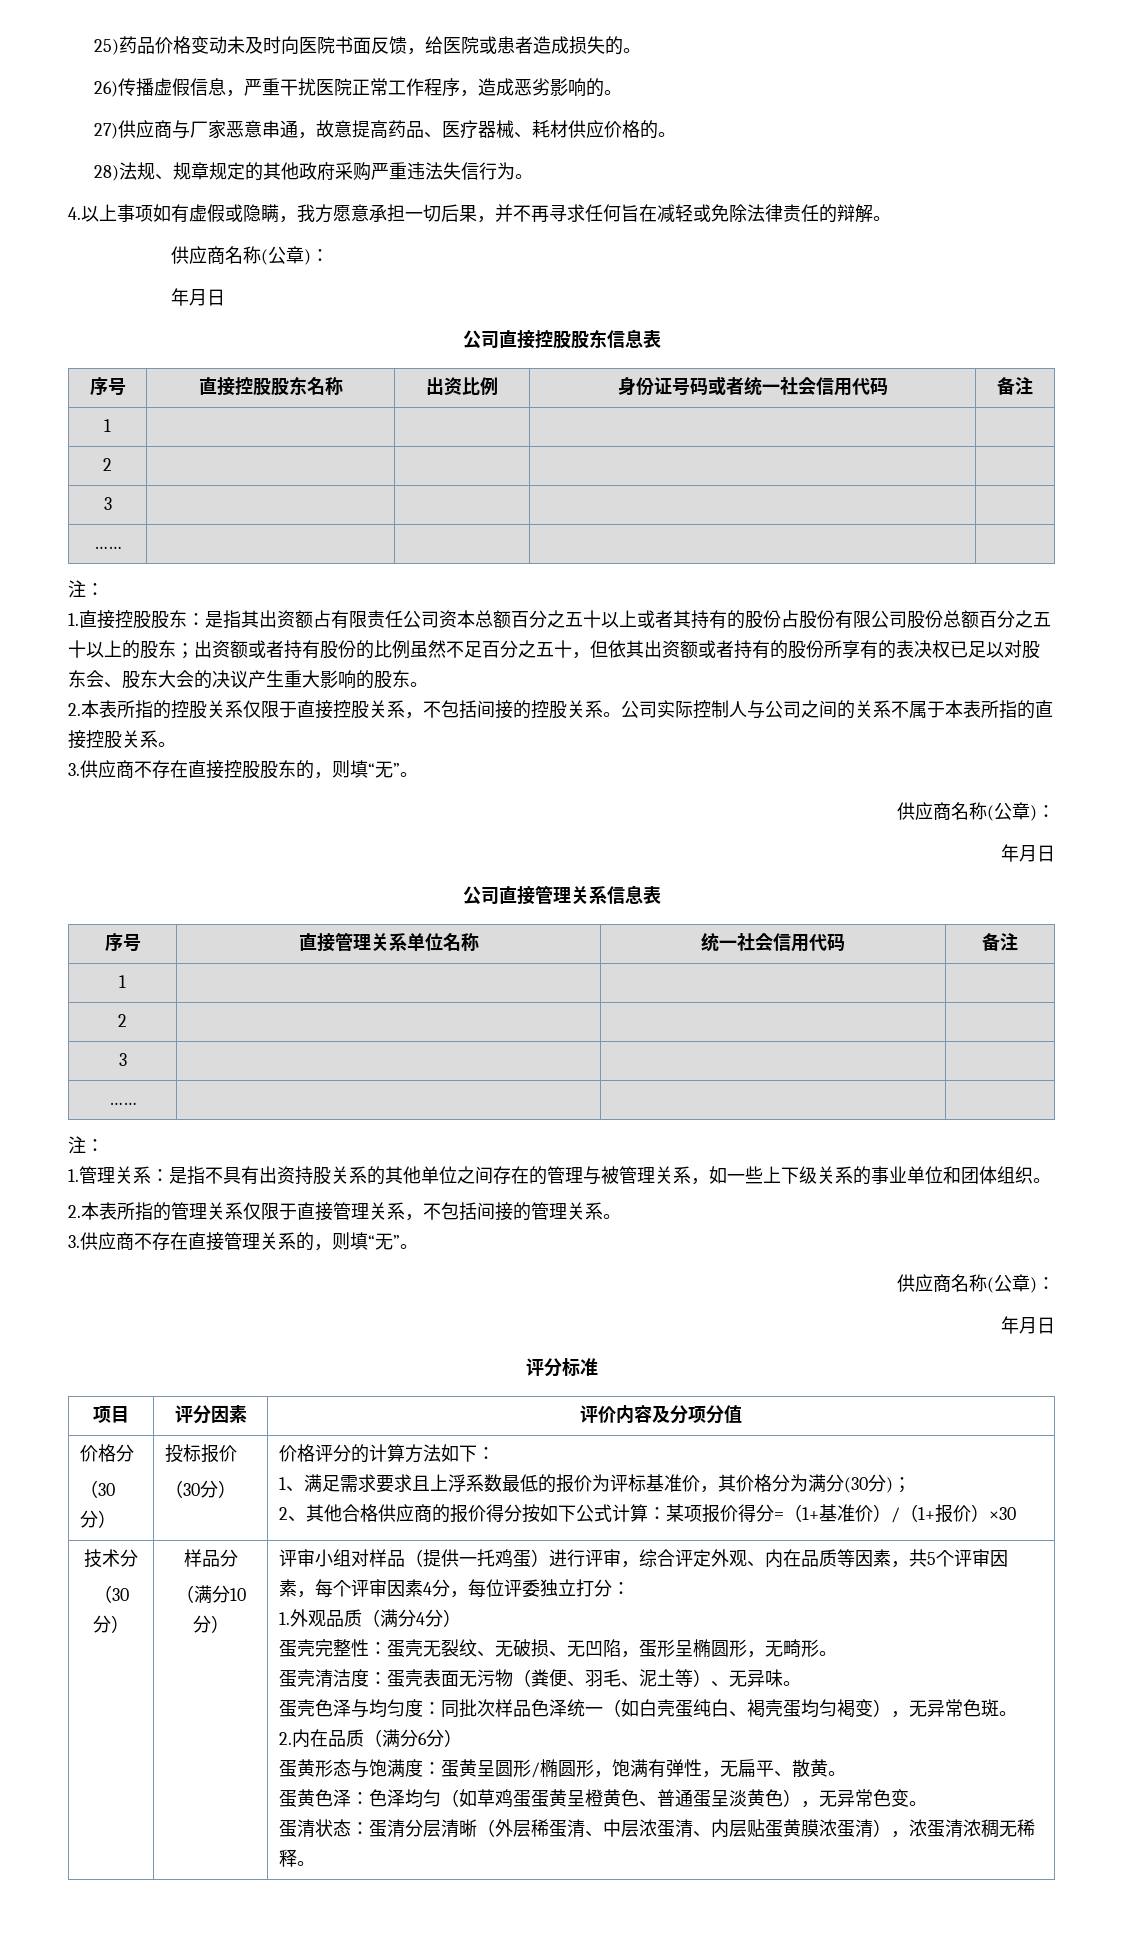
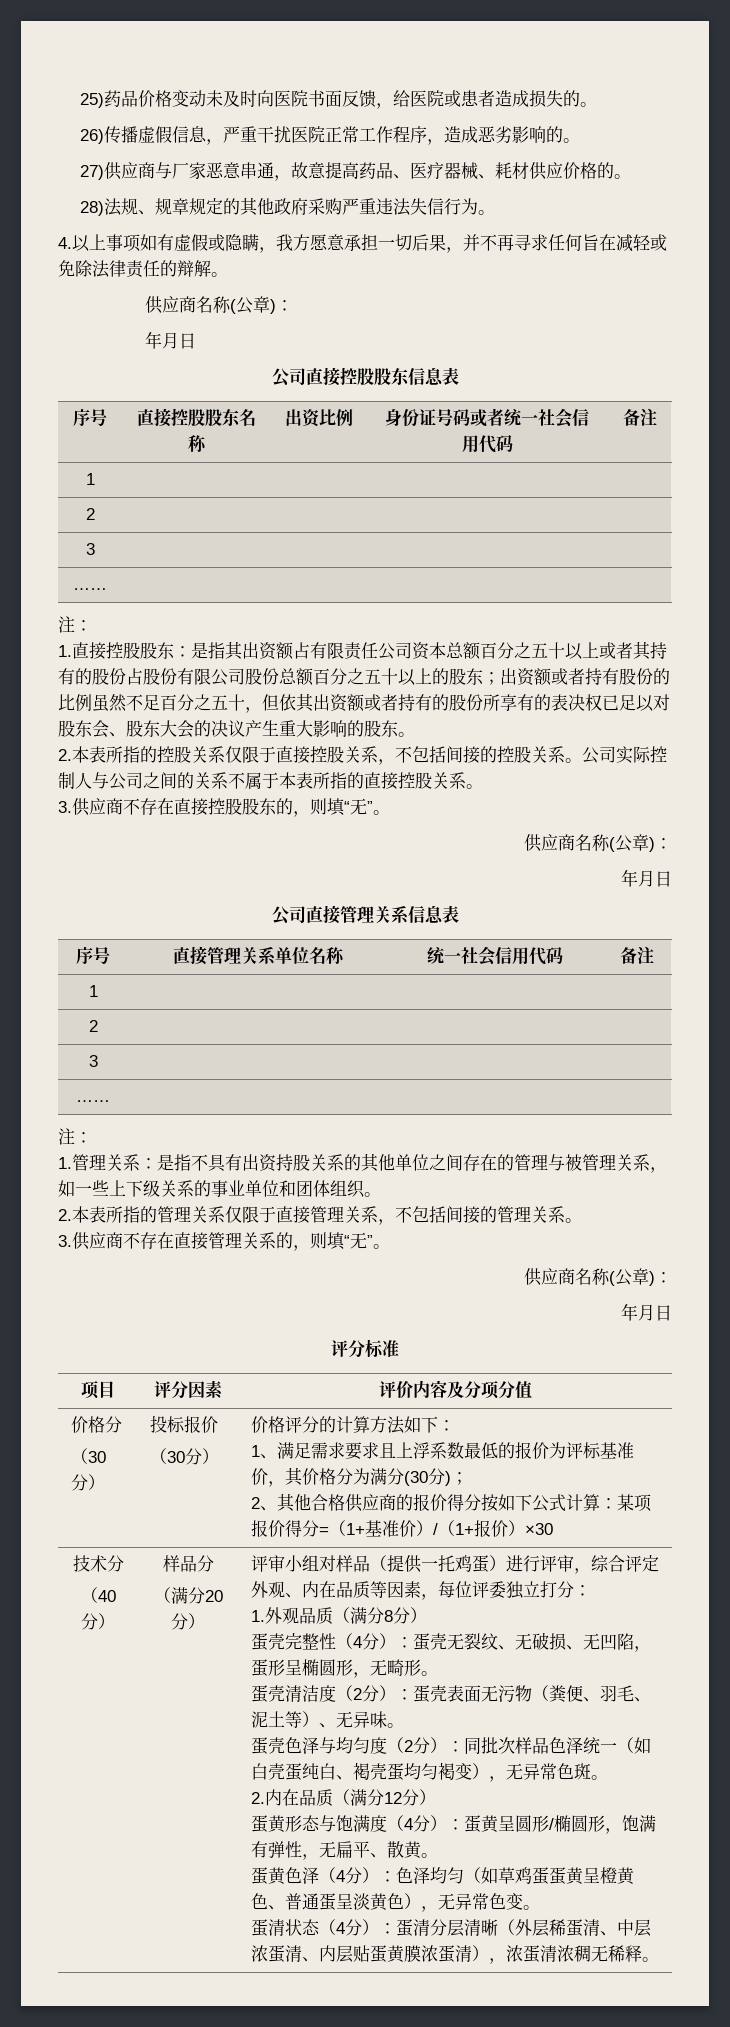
[111,1588,129,1601] 30 -> [97,1590,116,1602] 40
[229,1588,246,1601] 10 -> [204,1590,223,1602] 20
[908,1549,1008,1567] [278,1579,468,1598] 共5个评审因素，每个评审因素4分， -> (438, 1597) none
[415,1612,425,1625] 4 -> [383,1610,393,1622] 8
(369, 1648) none -> [335,1633,396,1650] （4分）
(369, 1678) none -> [335,1685,396,1702] （2分）
(423, 1708) none -> [386,1737,447,1754] （2分）
[417,1732,427,1745] 6 -> [383,1792,402,1804] 12
(423, 1768) none -> [386,1815,447,1832] （4分）
(351, 1798) none -> [318,1867,379,1884] （4分）
(351, 1828) none -> [318,1919,379,1936] （4分）

